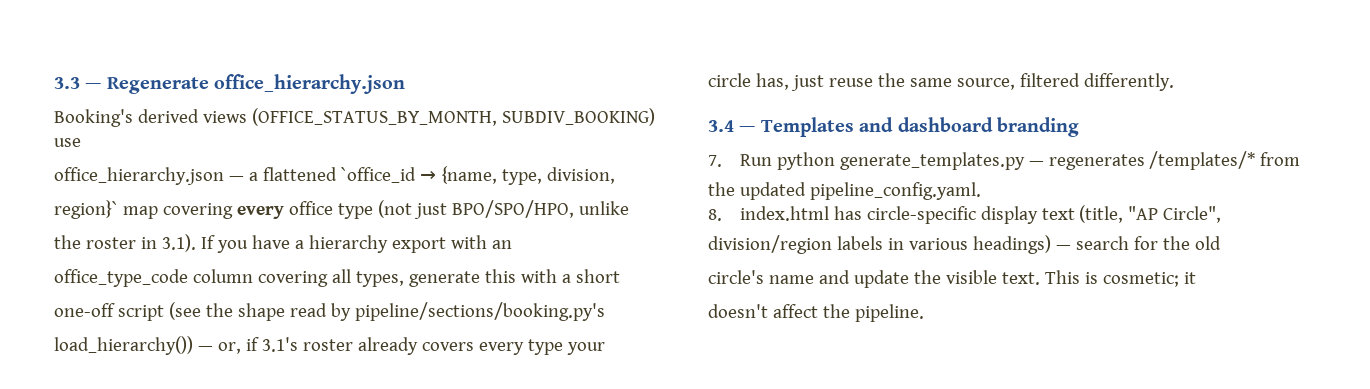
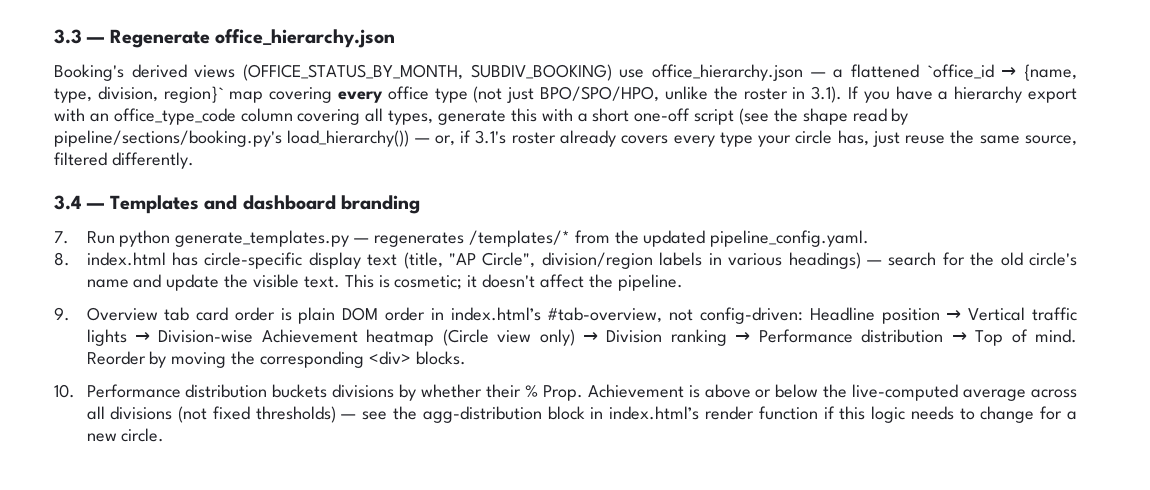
(81, 142) // -> (645, 73) none
(615, 175) // -> (158, 94) none
(629, 208) // -> (708, 93) none
(512, 244) // -> (109, 117) none
(620, 276) // -> (630, 115) none
(605, 311) // -> (282, 138) none
(605, 348) // -> (792, 141) none
(1301, 159) // -> (610, 237) none
(1222, 214) // -> (536, 260) none
(1221, 243) // -> (1023, 259) none
(1196, 278) // -> (478, 281) none
(924, 313) none -> [54,307,1078,324] [86,329,1077,346] [86,351,466,368] [54,384,1077,401] [86,406,1078,423] [86,428,165,442] // 9. Overview tab card order is plain DOM order in index.html’s #tab-overview, not config-driven: Headline position → Vertical traffic lights → Division-wise Achievement heatmap (Circle view only) → Division ranking → Performance distribution → Top of mind. Reorder by moving the corresponding <div> blocks. // 10. Performance distribution buckets divisions by whether their % Prop. Achievement is above or below the live-computed average across all divisions (not fixed thresholds) — see the agg-distribution block in index.html’s render function if this logic needs to change for a new circle.

